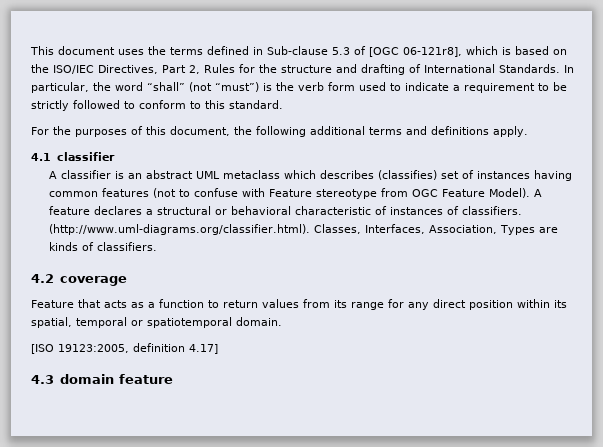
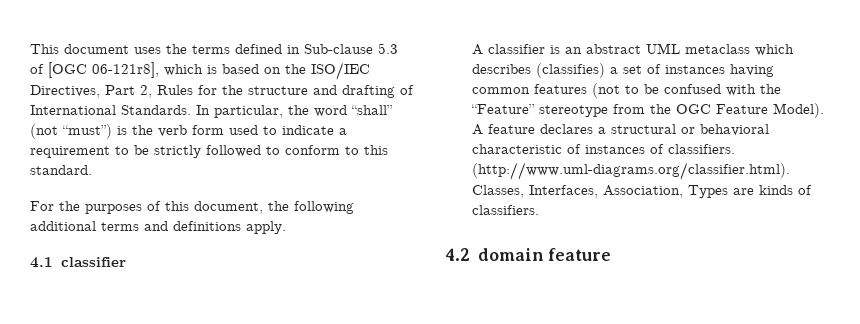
(437, 175) none -> [610,67,619,74] a
[193,188,312,197] confuse with Feature -> [644,84,782,96] [471,104,536,114] be confused with the “Feature”
(408, 192) none -> [650,104,672,114] the
[59,276,127,286] [31,299,567,310] [31,317,282,328] [31,343,218,354] [31,375,54,384] coverage // Feature that acts as a function to return values from its range for any direct position within its spatial, temporal or spatiotemporal domain. // [ISO 19123:2005, definition 4.17] // 4.3 -> (470, 254) none

